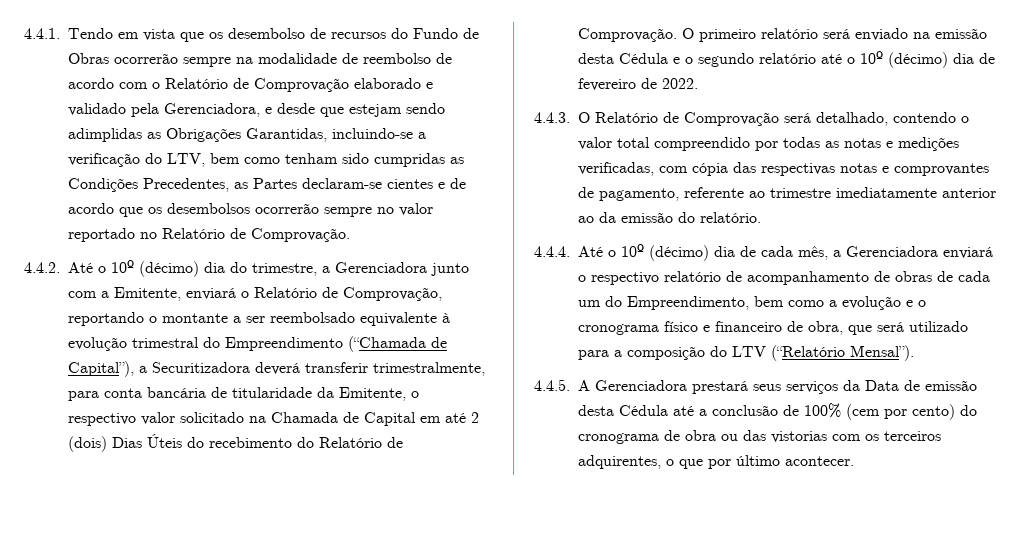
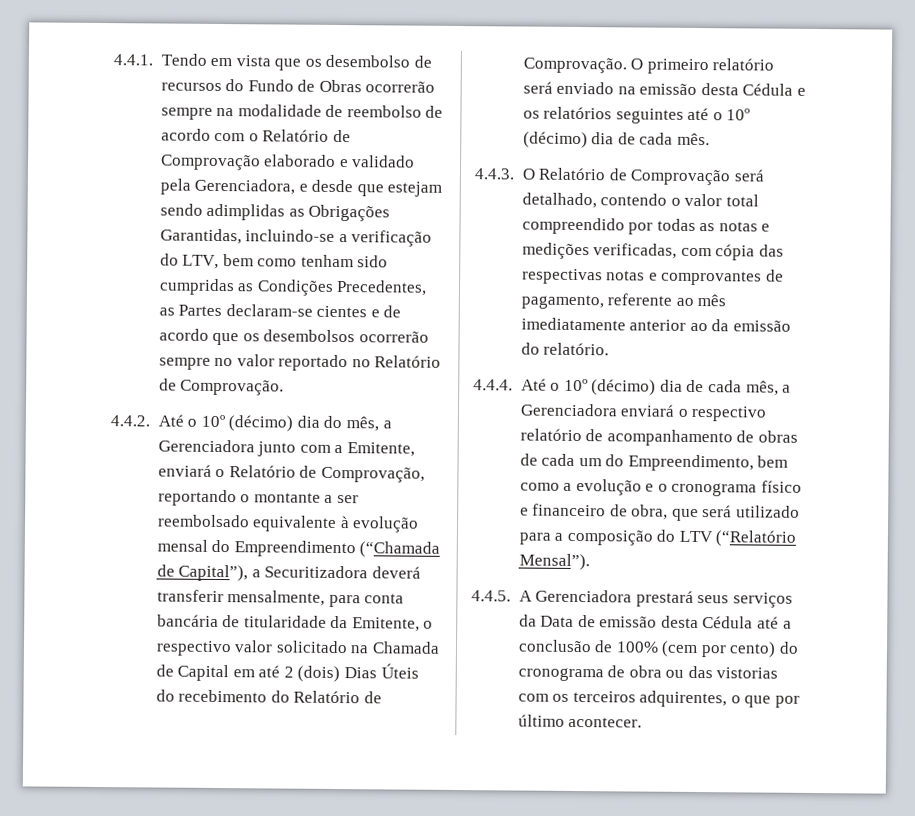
[252,263,317,276] trimestre, -> [346,416,380,432] mês,
[132,337,199,348] trimestral -> [156,539,208,552] mensal
[373,362,485,376] trimestralmente, -> [227,590,326,606] mensalmente,
[685,53,816,67] o segundo relatório -> [522,106,684,124] os relatórios seguintes
[578,78,698,91] fevereiro de 2022. -> [639,132,710,146] cada mês.
[770,188,831,198] trimestre -> [697,294,727,307] mês

